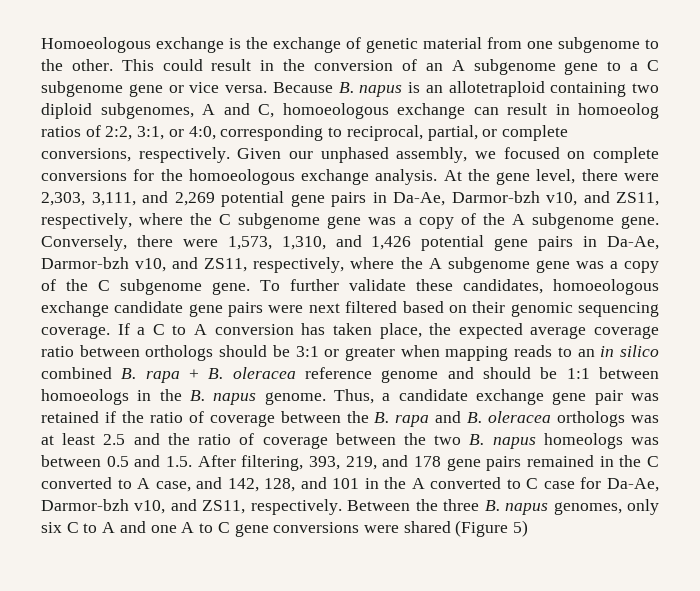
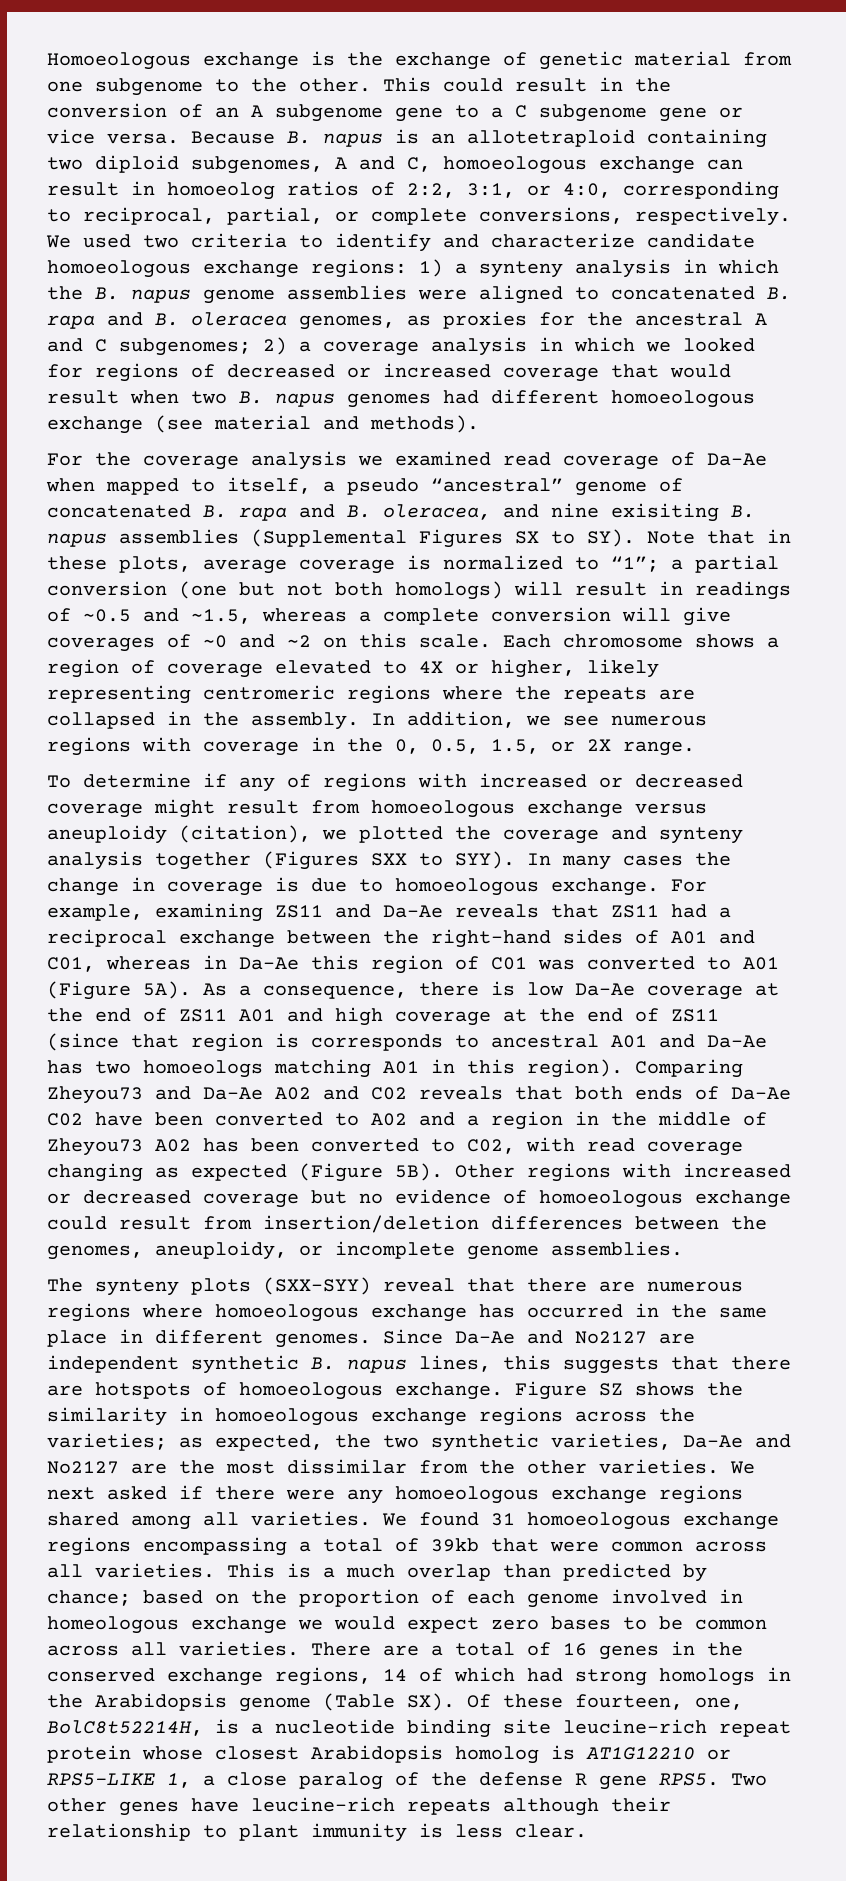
[237,147,659,163] [41,169,659,185] [41,191,659,207] [41,213,660,229] [41,235,659,251] [41,257,660,273] [41,279,659,295] [41,301,660,317] [41,323,660,339] [41,345,659,361] [41,367,659,383] [41,389,659,405] [41,411,369,427] Given our unphased assembly, we focused on complete conversions for the homoeologous exchange analysis. At the gene level, there were 2,303, 3,111, and 2,269 potential gene pairs in Da-Ae, Darmor-bzh v10, and ZS11, respectively, where the C subgenome gene was a copy of the A subgenome gene. Conversely, there were 1,573, 1,310, and 1,426 potential gene pairs in Da-Ae, Darmor-bzh v10, and ZS11, respectively, where the A subgenome gene was a copy of the C subgenome gene. To further validate these candidates, homoeologous exchange candidate gene pairs were next filtered based on their genomic sequencing coverage. If a C to A conversion has taken place, the expected average coverage ratio between orthologs should be 3:1 or greater when mapping reads to an in silico combined B. rapa + B. oleracea reference genome and should be 1:1 between homoeologs in the B. napus genome. Thus, a candidate exchange gene pair was retained if the ratio of coverage between the -> [46,233,755,252] [47,259,779,278] [47,285,755,304] We used two criteria to identify and characterize candidate homoeologous exchange regions: 1) a synteny analysis in which the B. napus genome assemblies were aligned to concatenated
[557,411,660,427] [41,433,660,449] [41,455,659,471] [41,477,659,492] [41,499,659,515] [41,520,529,537] orthologs was at least 2.5 and the ratio of coverage between the two B. napus homeologs was between 0.5 and 1.5. After filtering, 393, 219, and 178 gene pairs remained in the C converted to A case, and 142, 128, and 101 in the A converted to C case for Da-Ae, Darmor-bzh v10, and ZS11, respectively. Between the three B. napus genomes, only six C to A and one A to C gene conversions were shared (Figure 5) -> [299,311,767,330] [47,337,755,356] [47,363,731,382] [47,389,755,408] [47,415,479,434] [47,451,767,470] [46,477,683,496] [47,503,755,522] [47,529,791,548] [47,555,779,574] [47,581,791,600] [47,607,731,626] [47,633,779,652] [47,659,659,678] [47,685,695,704] [47,711,707,730] [47,737,695,756] [47,773,743,792] [47,799,707,818] [47,825,743,844] [47,851,731,870] [47,877,707,896] [47,903,731,922] [47,929,755,948] [47,955,779,974] [47,981,779,1000] [47,1007,719,1026] [47,1033,767,1052] [47,1059,743,1078] [47,1086,791,1104] [47,1111,767,1130] [47,1137,743,1156] [47,1163,791,1182] [47,1189,791,1208] [47,1215,767,1233] [47,1241,683,1260] [47,1277,743,1296] [47,1303,767,1322] [47,1329,695,1348] [47,1355,791,1374] [47,1381,743,1400] [47,1407,695,1426] [47,1433,791,1452] [47,1459,755,1474] [47,1485,743,1504] [47,1511,779,1530] [47,1537,767,1556] [47,1563,707,1582] [47,1589,743,1608] [47,1616,767,1634] [47,1641,743,1660] [47,1667,791,1686] [47,1693,743,1712] [47,1719,791,1738] [47,1745,731,1764] [47,1772,767,1790] [47,1797,671,1816] [47,1823,587,1842] genomes, as proxies for the ancestral A and C subgenomes; 2) a coverage analysis in which we looked for regions of decreased or increased coverage that would result when two B. napus genomes had different homoeologous exchange (see material and methods). // For the coverage analysis we examined read coverage of Da-Ae when mapped to itself, a pseudo “ancestral” genome of concatenated B. rapa and B. oleracea, and nine exisiting B. napus assemblies (Supplemental Figures SX to SY). Note that in these plots, average coverage is normalized to “1”; a partial conversion (one but not both homologs) will result in readings of ~0.5 and ~1.5, whereas a complete conversion will give coverages of ~0 and ~2 on this scale. Each chromosome shows a region of coverage elevated to 4X or higher, likely representing centromeric regions where the repeats are collapsed in the assembly. In addition, we see numerous regions with coverage in the 0, 0.5, 1.5, or 2X range. // To determine if any of regions with increased or decreased coverage might result from homoeologous exchange versus aneuploidy (citation), we plotted the coverage and synteny analysis together (Figures SXX to SYY). In many cases the change in coverage is due to homoeologous exchange. For example, examining ZS11 and Da-Ae reveals that ZS11 had a reciprocal exchange between the right-hand sides of A01 and C01, whereas in Da-Ae this region of C01 was converted to A01 (Figure 5A). As a consequence, there is low Da-Ae coverage at the end of ZS11 A01 and high coverage at the end of ZS11 (since that region is corresponds to ancestral A01 and Da-Ae has two homoeologs matching A01 in this region). Comparing Zheyou73 and Da-Ae A02 and C02 reveals that both ends of Da-Ae C02 have been converted to A02 and a region in the middle of Zheyou73 A02 has been converted to C02, with read coverage changing as expected (Figure 5B). Other regions with increased or decreased coverage but no evidence of homoeologous exchange could result from insertion/deletion differences between the genomes, aneuploidy, or incomplete genome assemblies. // The synteny plots (SXX-SYY) reveal that there are numerous regions where homoeologous exchange has occurred in the same place in different genomes. Since Da-Ae and No2127 are independent synthetic B. napus lines, this suggests that there are hotspots of homoeologous exchange. Figure SZ shows the similarity in homoeologous exchange regions across the varieties; as expected, the two synthetic varieties, Da-Ae and No2127 are the most dissimilar from the other varieties. We next asked if there were any homoeologous exchange regions shared among all varieties. We found 31 homoeologous exchange regions encompassing a total of 39kb that were common across all varieties. This is a much overlap than predicted by chance; based on the proportion of each genome involved in homeologous exchange we would expect zero bases to be common across all varieties. There are a total of 16 genes in the conserved exchange regions, 14 of which had strong homologs in the Arabidopsis genome (Table SX). Of these fourteen, one, BolC8t52214H, is a nucleotide binding site leucine-rich repeat protein whose closest Arabidopsis homolog is AT1G12210 or RPS5-LIKE 1, a close paralog of the defense R gene RPS5. Two other genes have leucine-rich repeats although their relationship to plant immunity is less clear.

